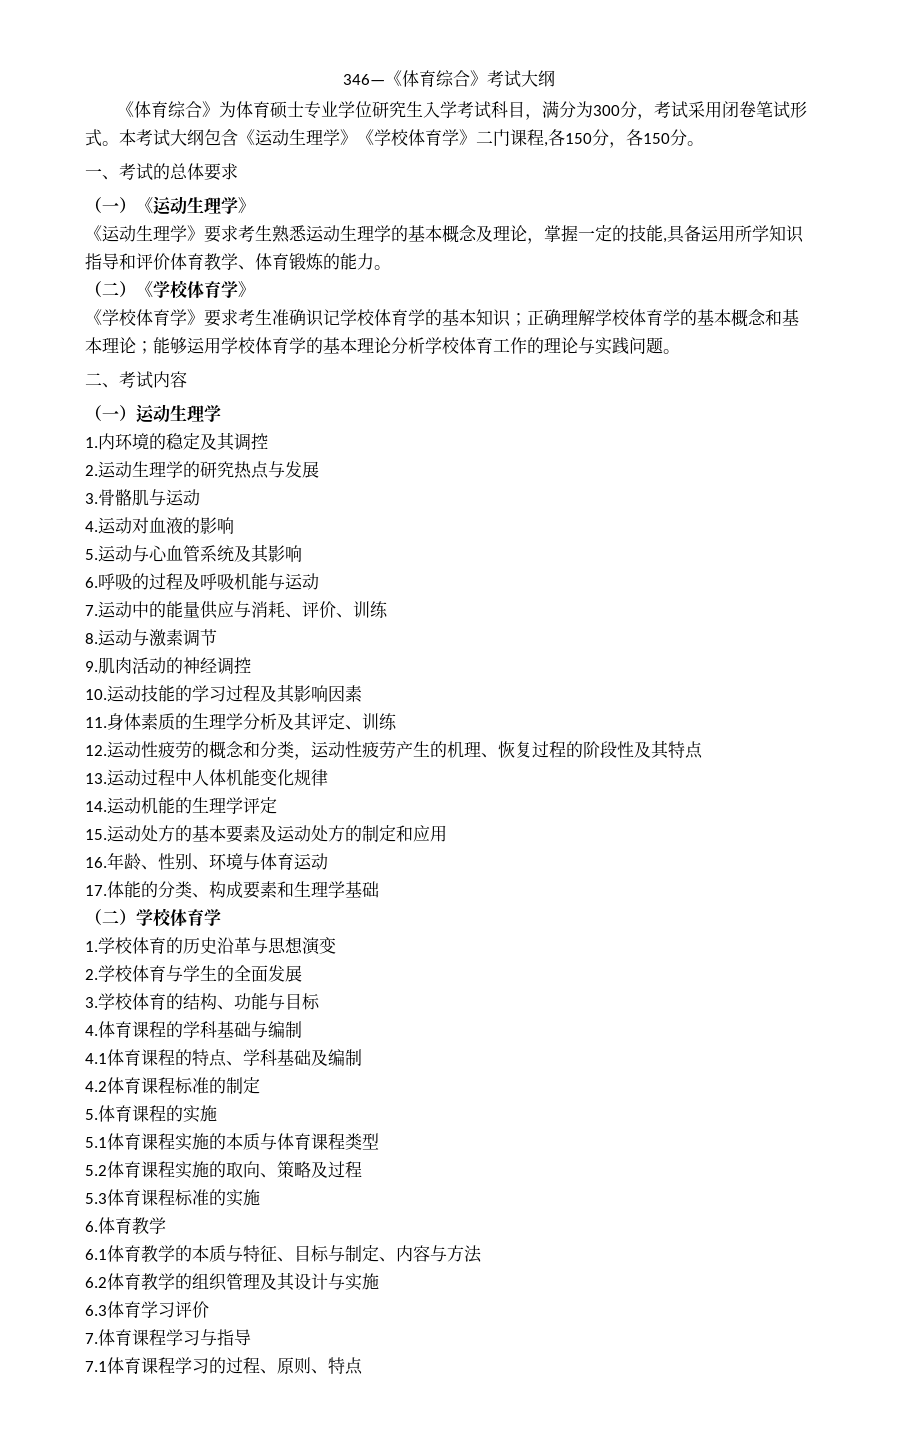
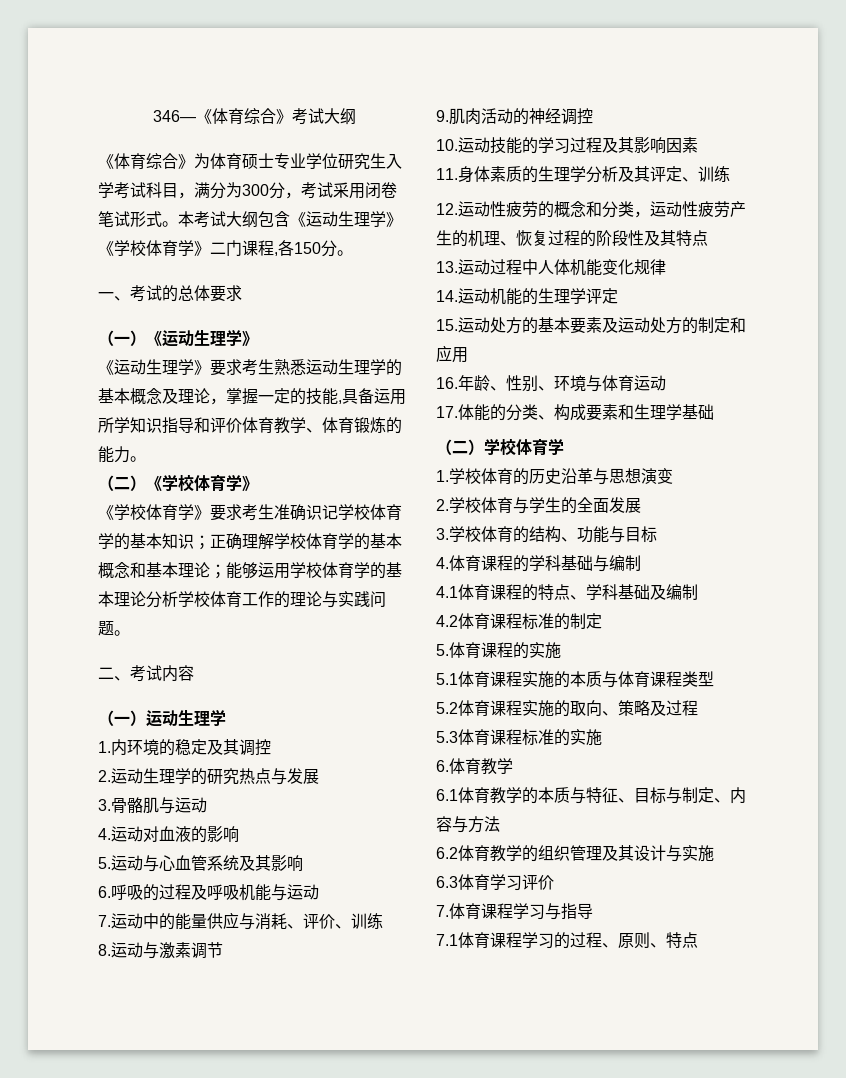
[609,129,687,148] ，各150分 -> (337, 248) none

